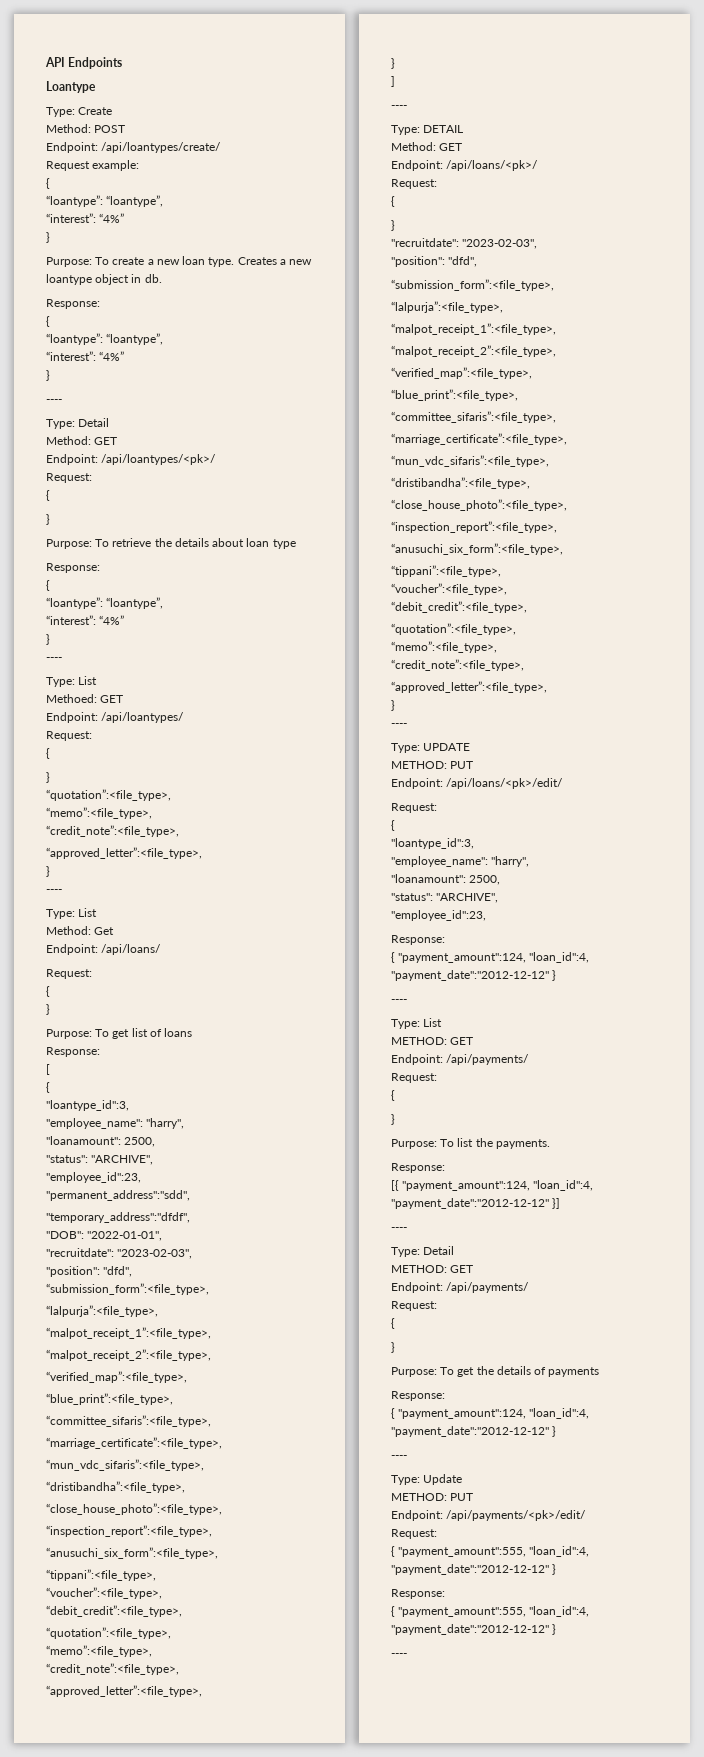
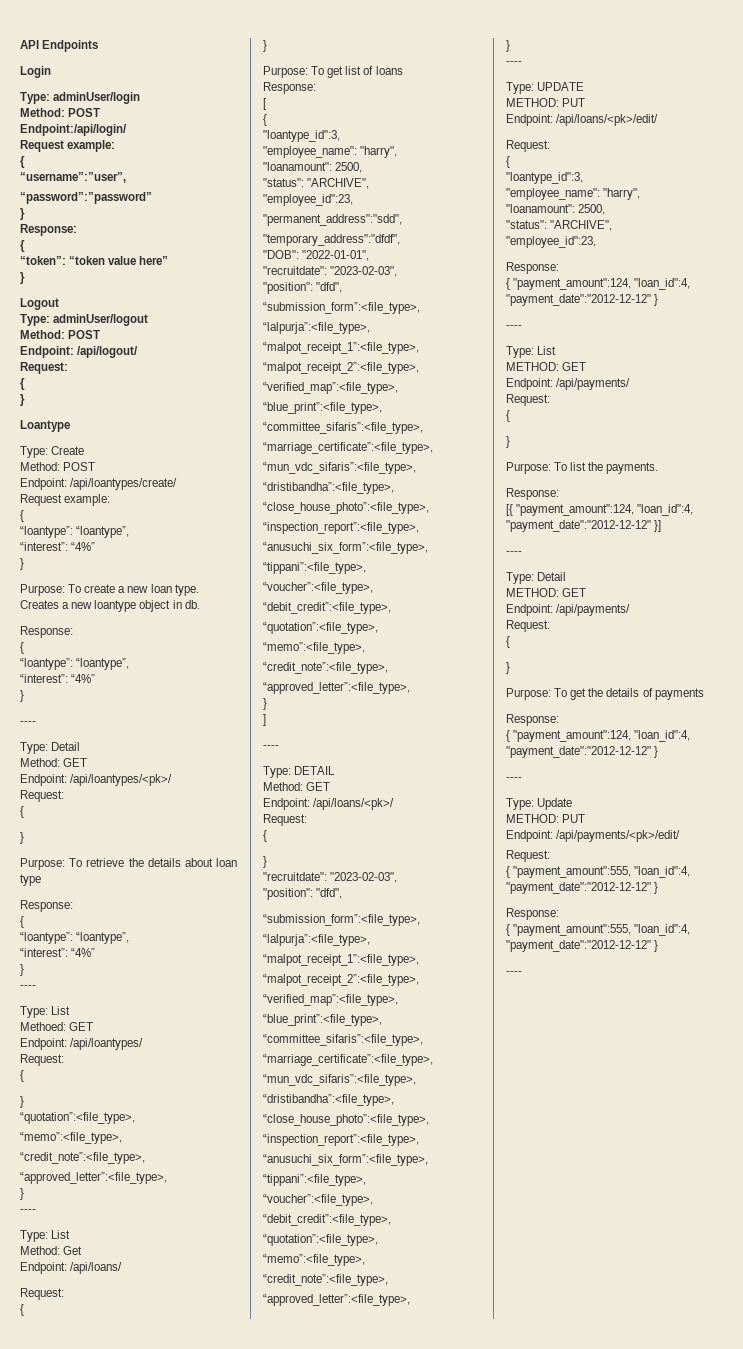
(123, 63) none -> [20,66,51,78] [20,92,141,104] [20,108,101,117] [20,124,127,136] [20,140,116,152] [20,156,25,168] [20,172,126,183] [20,192,152,204] [20,208,25,220] [20,224,77,236] [20,240,25,252] [20,256,169,265] [20,272,25,284] [20,298,59,310] [20,314,149,326] [20,330,101,339] [20,346,139,358] [20,362,68,374] [20,378,25,390] [20,394,25,406] // Login // Type: adminUser/login // Method: POST // Endpoint:/api/login/ // Request example: // { // “username”:”user”, // “password”:”password” // } // Response: // { // “token”: “token value here” // } // Logout // Type: adminUser/logout // Method: POST // Endpoint: /api/logout/ // Request: // { // }

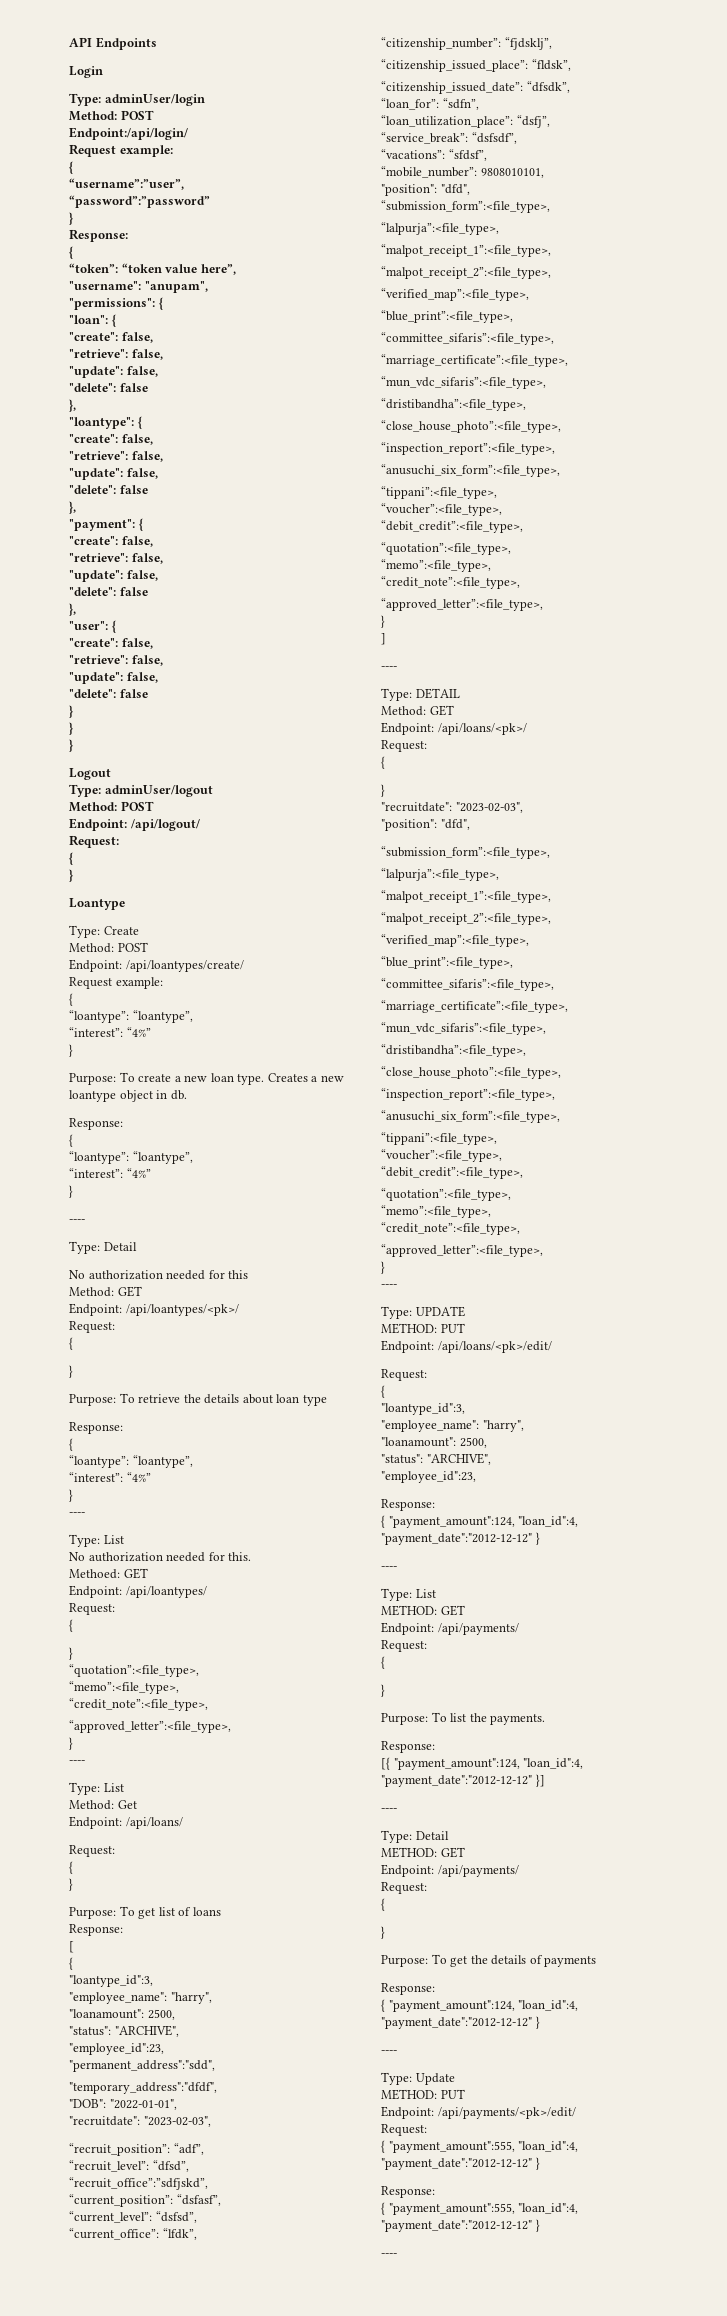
[139,256,169,265] here” -> [200,264,236,275] [69,281,208,293] [69,297,163,310] [69,314,116,327] [69,332,153,343] [69,349,163,360] [69,366,158,378] [69,383,148,392] [69,399,76,412] [69,416,142,429] [69,434,153,445] [69,451,163,462] [69,468,158,480] [69,485,148,494] [69,501,76,514] [69,518,143,531] [69,536,153,547] [69,553,163,564] [69,570,158,582] [69,587,148,596] [69,603,76,616] [69,620,116,633] [69,638,153,649] [69,655,163,666] [69,672,158,684] [69,689,148,698] [69,705,73,718] [69,722,73,735] here”, // "username": "anupam", // "permissions": { // "loan": { // "create": false, // "retrieve": false, // "update": false, // "delete": false // }, // "loantype": { // "create": false, // "retrieve": false, // "update": false, // "delete": false // }, // "payment": { // "create": false, // "retrieve": false, // "update": false, // "delete": false // }, // "user": { // "create": false, // "retrieve": false, // "update": false, // "delete": false // } // }
(81, 746) none -> [69,1270,249,1280] // No authorization needed for this
(71, 1010) none -> [69,1552,252,1562] // No authorization needed for this.
(398, 271) none -> [69,2143,204,2156] [69,2160,189,2172] [69,2177,208,2190] [69,2194,221,2207] [69,2211,197,2223] [69,2228,197,2240] [381,37,552,50] [381,59,571,72] [381,81,570,94] [381,98,479,110] [381,115,550,128] [381,132,517,144] [381,149,487,161] [381,166,544,178] // “recruit_position”: “adf”, // “recruit_level”: “dfsd”, // “recruit_office”:”sdfjskd”, // “current_position”: “dsfasf”, // “current_level”: “dsfsd”, // “current_office”: “lfdk”, // “citizenship_number”: “fjdsklj”, // “citizenship_issued_place”: “fldsk”, // “citizenship_issued_date”: “dfsdk”, // “loan_for”: “sdfn”, // “loan_utilization_place”: “dsfj”, // “service_break”: “dsfsdf”, // “vacations”: “sfdsf”, // “mobile_number”: 9808010101,

